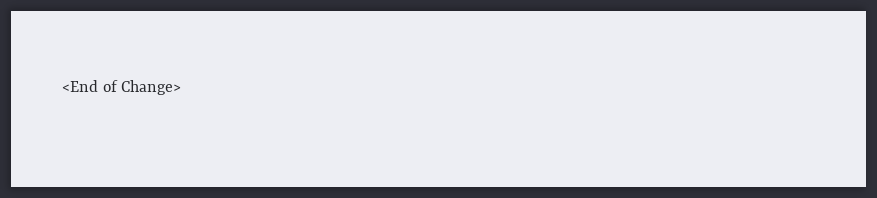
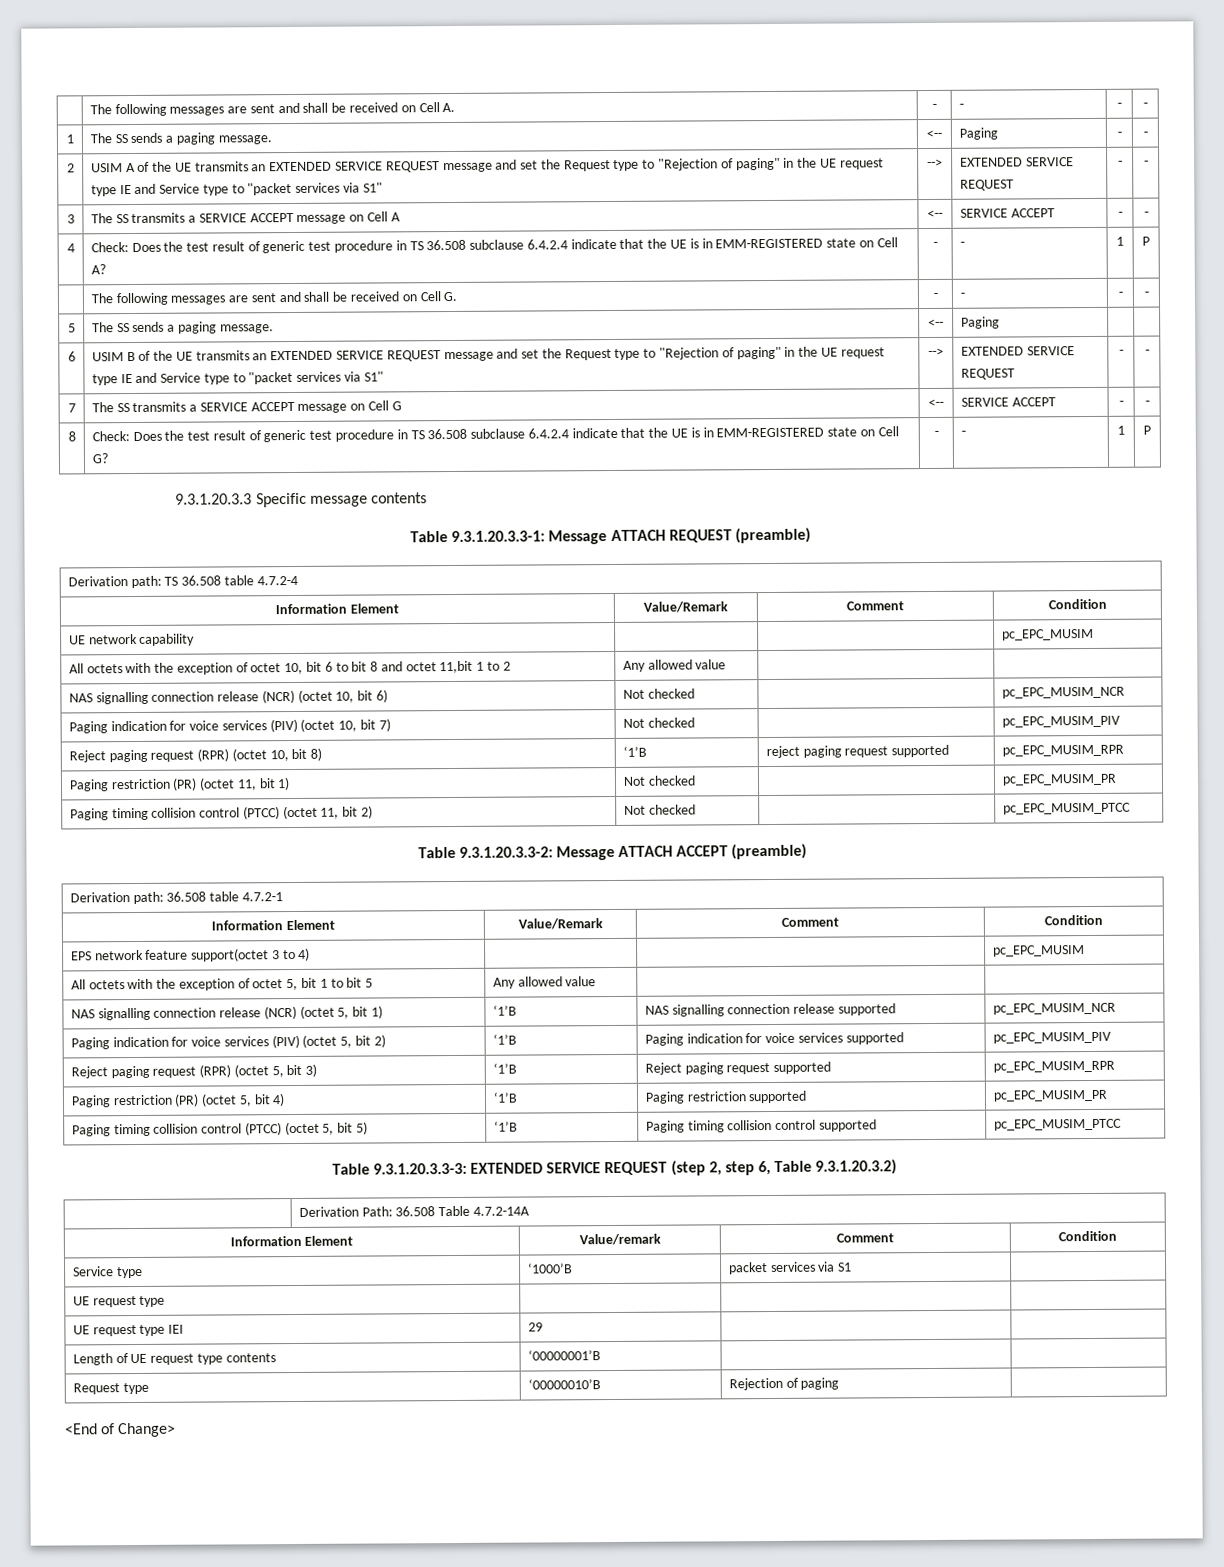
(62, 86) none -> [89,102,456,117] [931,103,937,109] [958,103,964,109] [1116,102,1122,108] [1142,102,1148,108] [65,134,74,144] [89,132,272,145] [926,129,942,139] [958,127,998,140] [1116,131,1122,137] [1142,131,1148,137] [66,163,75,173] [90,157,884,173] [90,182,383,197] [927,158,943,168] [959,157,1074,167] [959,179,1014,191] [1117,160,1123,166] [1143,160,1149,166] [66,214,75,224] [90,211,401,224] [927,209,943,219] [959,208,1055,218] [1117,211,1123,217] [1143,211,1149,217] [66,243,75,253] [90,237,898,254] [90,264,106,275] [932,241,938,247] [959,241,965,247] [1116,236,1124,246] [1142,236,1150,246] [90,291,458,306] [932,292,938,298] [959,292,965,298] [1117,291,1123,297] [1143,291,1149,297] [67,323,76,333] [91,321,274,334] [928,318,944,328] [960,316,1000,329] [67,351,76,362] [91,346,885,362] [91,371,384,386] [928,347,944,357] [960,346,1075,356] [960,368,1015,380] [1118,349,1124,355] [1144,349,1150,355] [67,403,76,413] [91,400,402,413] [928,398,944,408] [960,397,1056,407] [1118,400,1124,406] [1144,400,1150,406] [67,431,76,442] [91,426,899,443] [91,453,108,464] [933,430,939,436] [960,430,966,436] [1117,425,1125,435] [1143,425,1151,435] [175,492,427,508] [410,527,811,545] [67,575,298,589] [275,603,399,615] [643,601,728,613] [846,601,904,611] [1047,598,1107,610] [68,633,196,646] [1001,628,1094,641] [68,660,511,675] [622,659,727,672] [68,689,389,705] [622,688,695,699] [1001,686,1125,699] [68,718,391,734] [622,717,695,728] [1001,715,1120,728] [68,747,323,763] [622,745,647,757] [765,744,950,759] [1001,744,1124,757] [68,777,291,792] [622,775,696,786] [1001,773,1117,786] [69,805,374,821] [623,804,696,815] [1002,802,1131,815] [417,843,808,861] [69,891,283,905] [211,919,335,931] [517,918,603,930] [781,917,839,927] [1044,914,1103,926] [70,947,311,962] [992,945,1085,957] [70,977,374,991] [492,976,597,989] [70,1005,384,1021] [492,1004,517,1016] [644,1003,896,1017] [992,1002,1116,1015] [70,1034,386,1050] [492,1033,517,1045] [644,1032,904,1046] [992,1031,1111,1044] [70,1063,318,1079] [492,1062,517,1074] [644,1061,832,1075] [992,1060,1115,1073] [70,1093,286,1108] [492,1091,518,1103] [644,1090,808,1104] [992,1089,1108,1102] [71,1121,369,1137] [493,1120,518,1132] [645,1119,877,1133] [993,1118,1122,1131] [331,1159,898,1176] [298,1205,530,1217] [229,1235,354,1247] [578,1233,661,1246] [836,1233,894,1243] [1058,1230,1117,1242] [72,1266,143,1279] [527,1262,573,1274] [728,1261,853,1275] [72,1295,166,1308] [72,1324,185,1337] [527,1322,543,1332] [72,1353,276,1366] [527,1349,601,1361] [72,1382,149,1395] [527,1378,601,1390] [728,1377,840,1391] | The following messages are sent and shall be received on Cell A. | - | - | - | - // 1 | The SS sends a paging message. | <-- | Paging | - | - // 2 | USIM A of the UE transmits an EXTENDED SERVICE REQUEST message and set the Request type to "Rejection of paging" in the UE request type IE and Service type to "packet services via S1" | --> | EXTENDED SERVICE REQUEST | - | - // 3 | The SS transmits a SERVICE ACCEPT message on Cell A | <-- | SERVICE ACCEPT | - | - // 4 | Check: Does the test result of generic test procedure in TS 36.508 subclause 6.4.2.4 indicate that the UE is in EMM-REGISTERED state on Cell A? | - | - | 1 | P // | The following messages are sent and shall be received on Cell G. | - | - | - | - // 5 | The SS sends a paging message. | <-- | Paging | | // 6 | USIM B of the UE transmits an EXTENDED SERVICE REQUEST message and set the Request type to "Rejection of paging" in the UE request type IE and Service type to "packet services via S1" | --> | EXTENDED SERVICE REQUEST | - | - // 7 | The SS transmits a SERVICE ACCEPT message on Cell G | <-- | SERVICE ACCEPT | - | - // 8 | Check: Does the test result of generic test procedure in TS 36.508 subclause 6.4.2.4 indicate that the UE is in EMM-REGISTERED state on Cell G? | - | - | 1 | P // 9.3.1.20.3.3 Specific message contents // Table 9.3.1.20.3.3-1: Message ATTACH REQUEST (preamble) // Derivation path: TS 36.508 table 4.7.2-4 // Information Element | Value/Remark | Comment | Condition // UE network capability | | | pc_EPC_MUSIM // All octets with the exception of octet 10, bit 6 to bit 8 and octet 11,bit 1 to 2 | Any allowed value | | // NAS signalling connection release (NCR) (octet 10, bit 6) | Not checked | | pc_EPC_MUSIM_NCR // Paging indication for voice services (PIV) (octet 10, bit 7) | Not checked | | pc_EPC_MUSIM_PIV // Reject paging request (RPR) (octet 10, bit 8) | ‘1’B | reject paging request supported | pc_EPC_MUSIM_RPR // Paging restriction (PR) (octet 11, bit 1) | Not checked | | pc_EPC_MUSIM_PR // Paging timing collision control (PTCC) (octet 11, bit 2) | Not checked | | pc_EPC_MUSIM_PTCC // Table 9.3.1.20.3.3-2: Message ATTACH ACCEPT (preamble) // Derivation path: 36.508 table 4.7.2-1 // Information Element | Value/Remark | Comment | Condition // EPS network feature support(octet 3 to 4) | | | pc_EPC_MUSIM // All octets with the exception of octet 5, bit 1 to bit 5 | Any allowed value | | // NAS signalling connection release (NCR) (octet 5, bit 1) | ‘1’B | NAS signalling connection release supported | pc_EPC_MUSIM_NCR // Paging indication for voice services (PIV) (octet 5, bit 2) | ‘1’B | Paging indication for voice services supported | pc_EPC_MUSIM_PIV // Reject paging request (RPR) (octet 5, bit 3) | ‘1’B | Reject paging request supported | pc_EPC_MUSIM_RPR // Paging restriction (PR) (octet 5, bit 4) | ‘1’B | Paging restriction supported | pc_EPC_MUSIM_PR // Paging timing collision control (PTCC) (octet 5, bit 5) | ‘1’B | Paging timing collision control supported | pc_EPC_MUSIM_PTCC // Table 9.3.1.20.3.3-3: EXTENDED SERVICE REQUEST (step 2, step 6, Table 9.3.1.20.3.2) // | Derivation Path: 36.508 Table 4.7.2-14A // Information Element | Value/remark | Comment | Condition // Service type | ‘1000’B | packet services via S1 | // UE request type | | | // UE request type IEI | 29 | | // Length of UE request type contents | ‘00000001’B | | // Request type | ‘00000010’B | Rejection of paging | //

